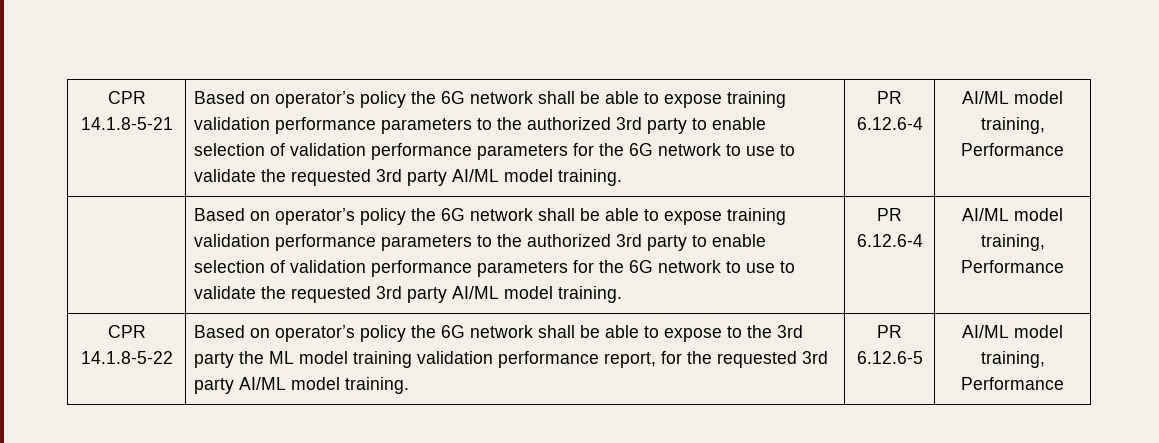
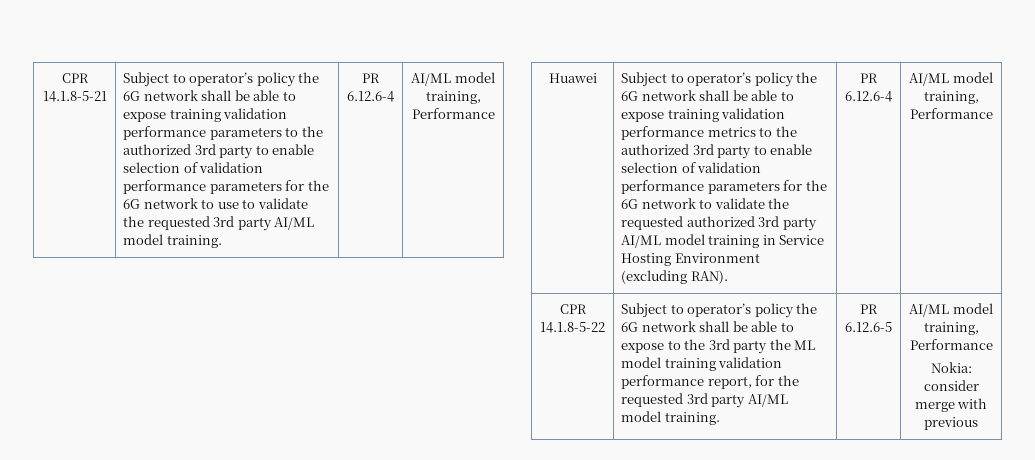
[193,91,270,104] Based on -> [123,72,186,87] Subject to
[193,208,270,221] | Based on -> [548,73,597,83] [621,72,684,87] Huawei | Subject to
[380,235,472,251] parameters -> [707,127,756,137] metrics
[745,261,795,273] [193,286,622,303] use to validate the requested 3rd party AI/ML model training. -> [714,198,790,209] [621,216,817,231] [621,234,825,248] [621,253,760,266] [621,270,728,284] validate the requested authorized 3rd party AI/ML model training in Service Hosting Environment (excluding RAN).
[193,325,270,338] Based on -> [621,303,684,318] Subject to
(1064, 383) none -> [930,362,972,373] [923,380,979,391] [914,398,988,412] [924,417,978,430] // Nokia: consider merge with previous

